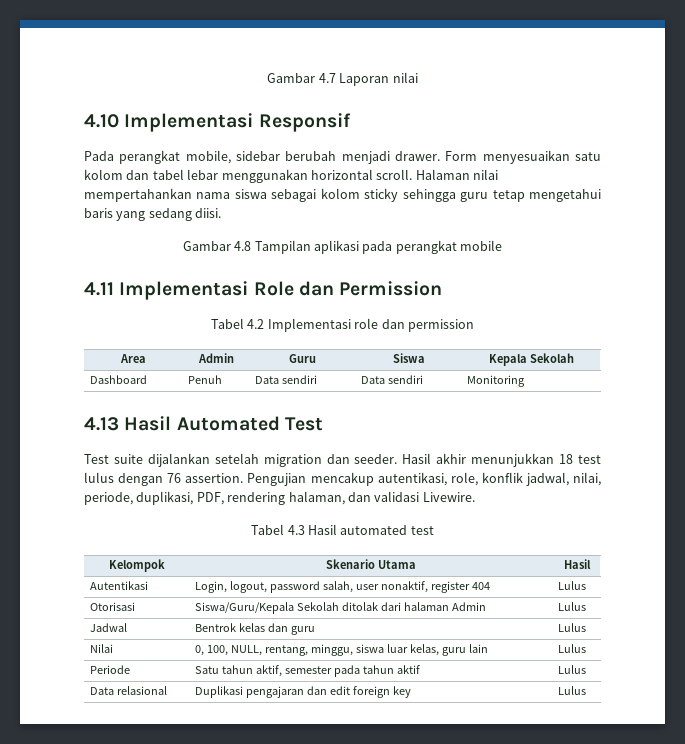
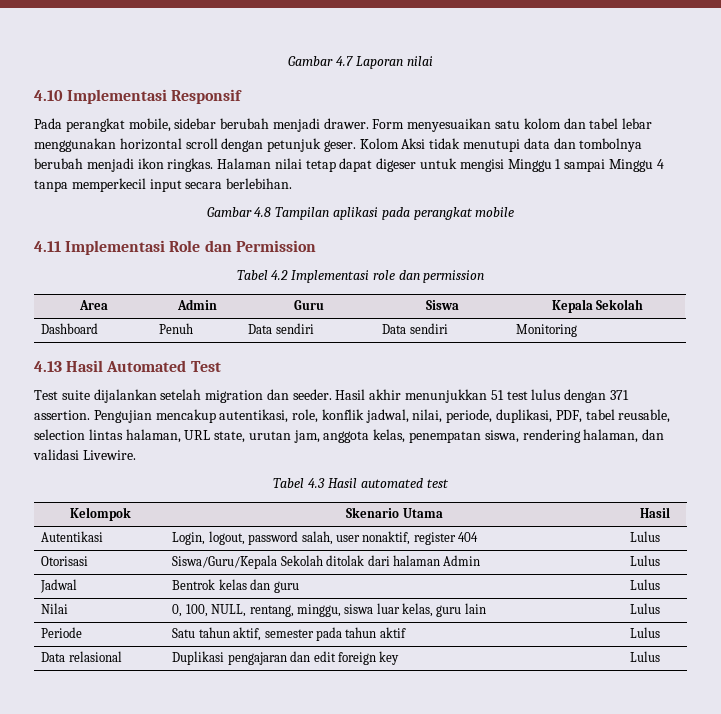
[376,169,498,180] [84,188,602,202] [84,208,222,221] scroll. Halaman nilai mempertahankan nama siswa sebagai kolom sticky sehingga guru tetap mengetahui baris yang sedang diisi. -> [185,138,643,152] [34,158,664,172] [34,178,293,192] scroll dengan petunjuk geser. Kolom Aksi tidak menutupi data dan tombolnya berubah menjadi ikon ringkas. Halaman nilai tetap dapat digeser untuk mengisi Minggu 1 sampai Minggu 4 tanpa memperkecil input secara berlebihan.
[559,454,574,464] 18 -> [490,390,504,400] 51
[167,473,182,483] 76 -> [609,390,629,400] 371
(224, 498) none -> [585,409,671,423] [34,429,519,443] tabel reusable, selection lintas halaman, URL state, urutan jam, anggota kelas, penempatan siswa,

